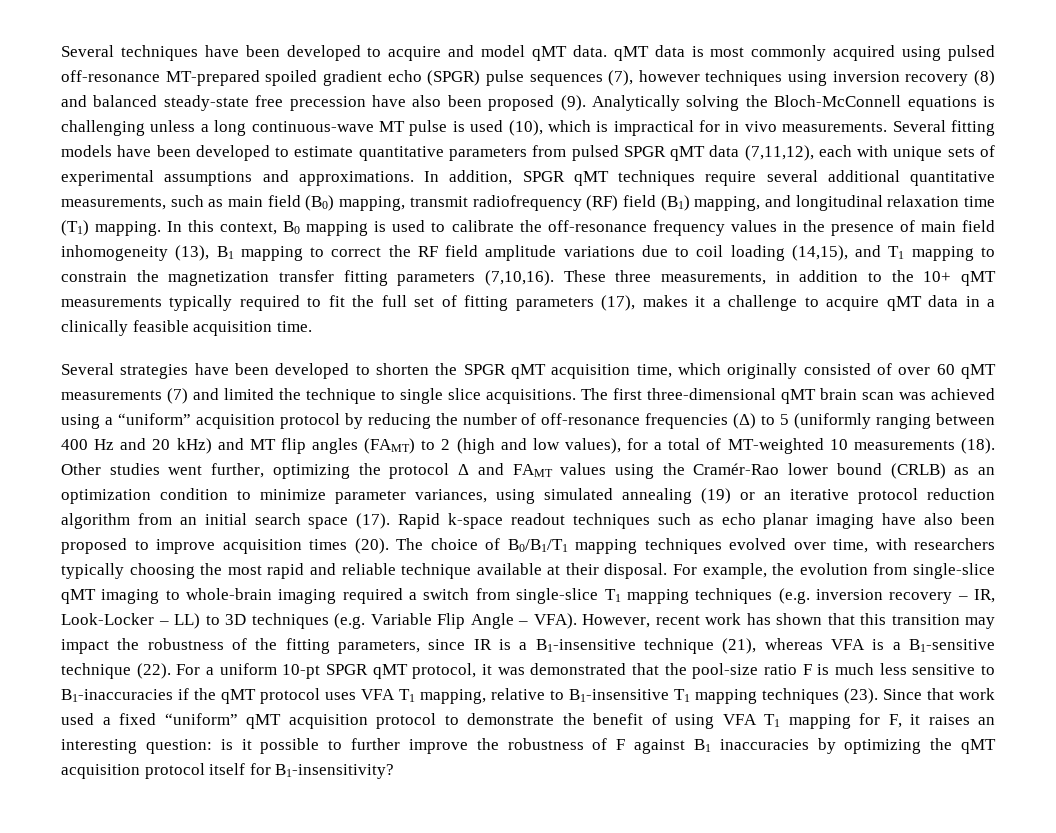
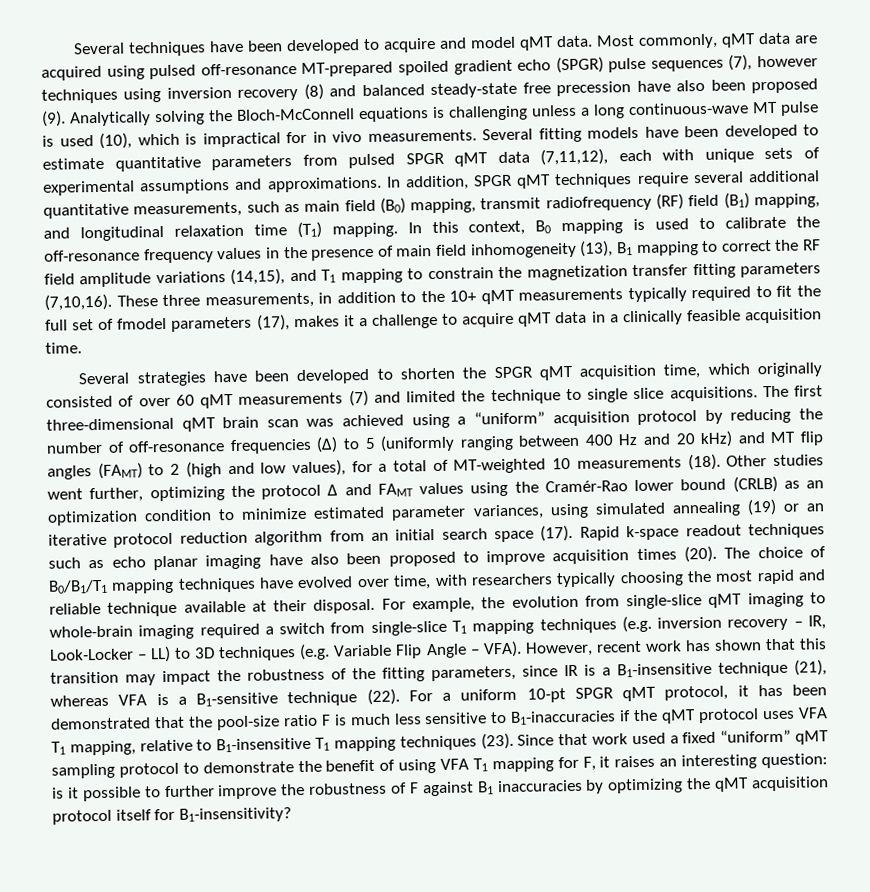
[613,45,827,61] qMT data is most commonly -> [596,32,818,49] Most commonly, qMT data are
[641,245,785,261] due to coil loading -> (226, 277) none
[464,295,509,311] fitting -> [117,317,168,330] fmodel
(326, 494) none -> [313,506,386,519] estimated
(722, 546) none -> [259,577,295,589] have
[497,667,525,675] was -> [757,684,827,697] has been
[288,714,368,729] acquisition -> [51,763,115,779] sampling

